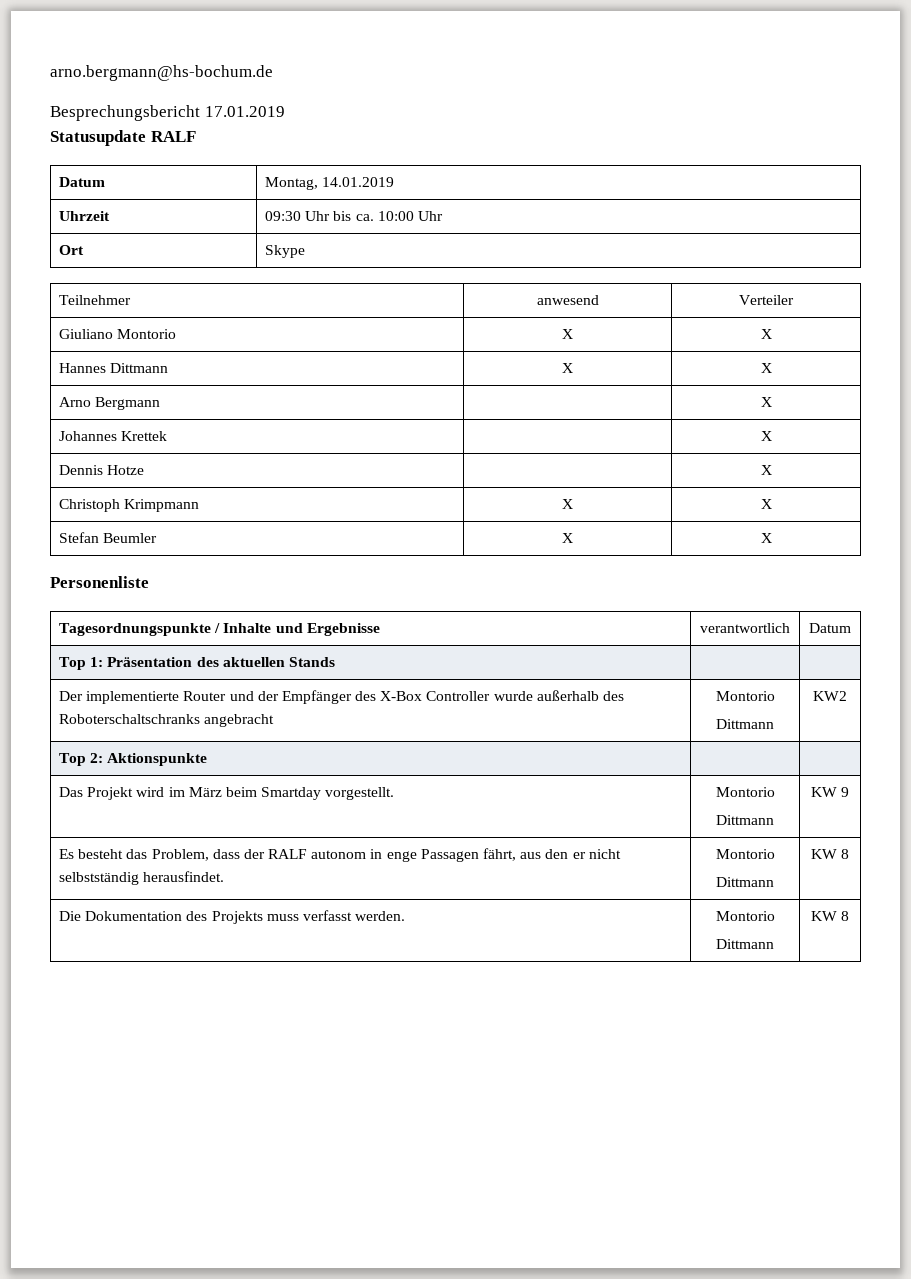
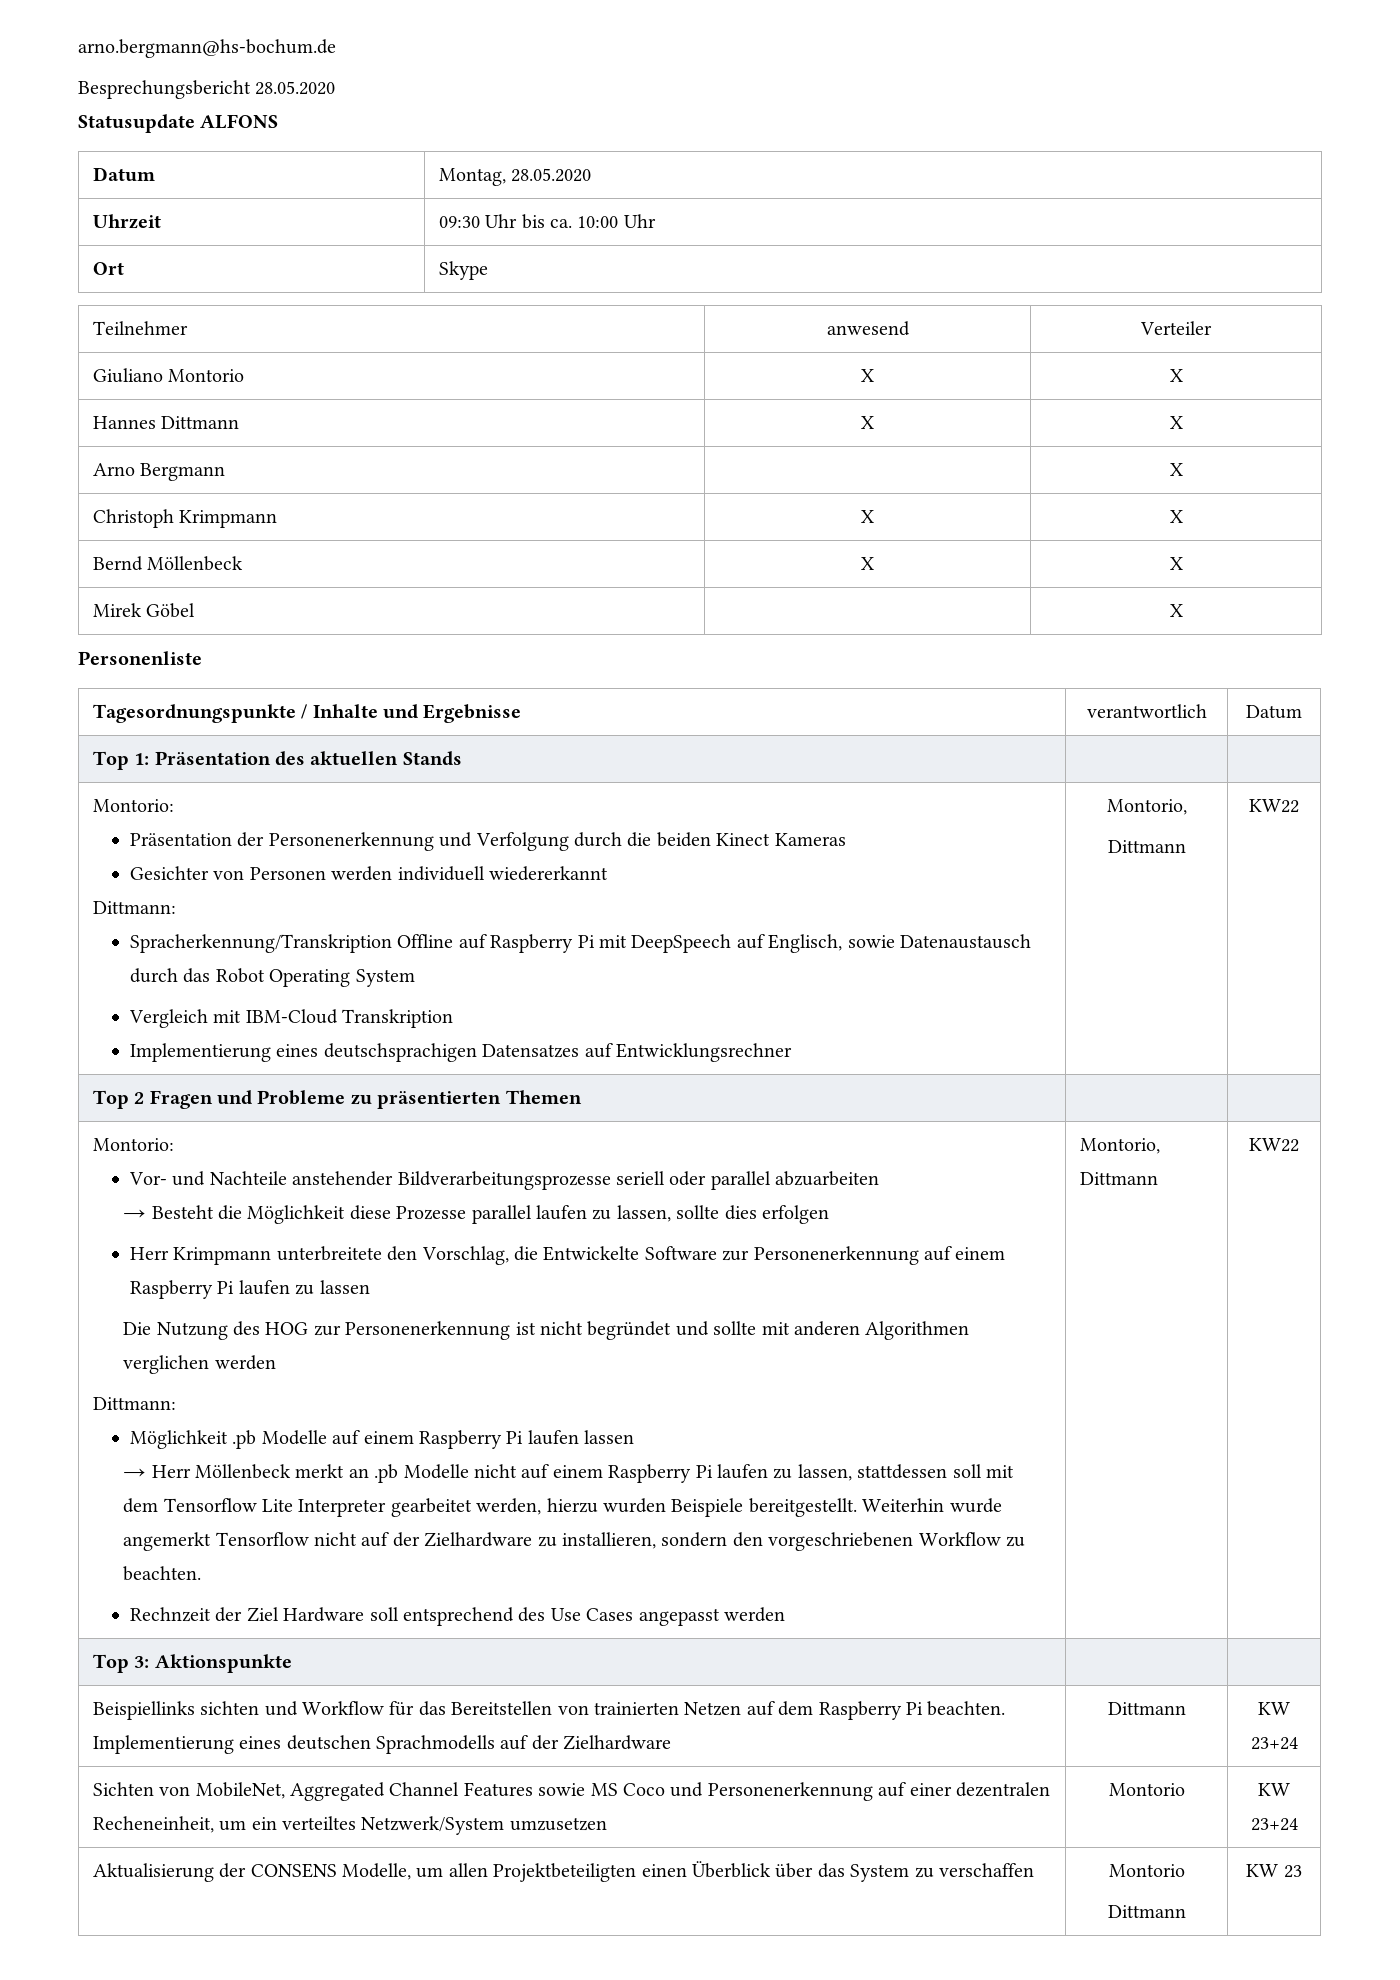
[204,106,285,117] 17.01.2019 -> [255,81,336,95] 28.05.2020
[150,131,196,142] RALF -> [200,114,279,129] ALFONS
[322,177,395,187] 14.01.2019 -> [511,168,592,182] 28.05.2020
[58,431,168,441] [760,431,772,441] [58,465,145,475] [760,465,772,475] // Johannes Krettek | | X // Dennis Hotze | | X -> (1183, 469) none
[58,532,158,543] [562,533,573,543] [760,533,772,543] Stefan Beumler | X | X -> [92,556,244,571] [861,557,874,570] [1169,557,1183,570] [92,603,196,618] [1169,604,1183,617] Bernd Möllenbeck | X | X // Mirek Göbel | | X
[58,690,625,704] [58,714,275,727] [715,691,775,701] [716,719,774,729] [813,691,847,701] [58,753,208,766] [58,787,395,800] [715,787,775,797] [716,815,774,825] [810,787,850,797] [58,848,621,862] [58,871,225,885] [715,849,775,859] [716,877,774,887] [810,849,850,859] [58,910,406,924] [715,911,775,921] [716,939,774,949] [810,911,850,921] Der implementierte Router und der Empfänger des X-Box Controller wurde außerhalb des Roboterschaltschranks angebracht | Montorio // Dittmann | KW2 // Top 2: Aktionspunkte | | // Das Projekt wird im März beim Smartday vorgestellt. | Montorio // Dittmann | KW 9 // Es besteht das Problem, dass der RALF autonom in enge Passagen fährt, aus den er nicht selbstständig herausfindet. | Montorio // Dittmann | KW 8 // Die Dokumentation des Projekts muss verfasst werden. | Montorio // Dittmann | KW 8 -> [92,799,174,812] [129,832,846,851] [129,866,608,881] [92,901,176,914] [129,934,1031,953] [129,968,415,987] [128,1009,454,1028] [129,1043,792,1062] [1106,799,1187,815] [1107,840,1186,853] [1249,799,1299,813] [92,1090,582,1109] [92,1138,174,1151] [128,1171,880,1190] [123,1205,829,1224] [129,1246,1006,1265] [129,1280,370,1299] [123,1321,970,1340] [123,1355,276,1374] [92,1397,176,1410] [129,1430,635,1449] [123,1464,1014,1483] [123,1498,1002,1517] [123,1532,1025,1551] [123,1566,202,1581] [129,1607,785,1626] [1079,1138,1160,1154] [1079,1172,1158,1185] [1249,1138,1299,1152] [92,1654,292,1673] [92,1701,1006,1720] [92,1735,672,1754] [1107,1702,1186,1715] [1258,1702,1290,1715] [1250,1737,1298,1750] [92,1782,1050,1801] [92,1816,607,1835] [1108,1783,1185,1796] [1258,1783,1290,1796] [1250,1818,1298,1831] [92,1861,1034,1882] [1108,1864,1185,1877] [1107,1905,1186,1918] [1246,1864,1302,1878] Montorio: // Präsentation der Personenerkennung und Verfolgung durch die beiden Kinect Kameras // Gesichter von Personen werden individuell wiedererkannt // Dittmann: // Spracherkennung/Transkription Offline auf Raspberry Pi mit DeepSpeech auf Englisch, sowie Datenaustausch durch das Robot Operating System // Vergleich mit IBM-Cloud Transkription // Implementierung eines deutschsprachigen Datensatzes auf Entwicklungsrechner | Montorio, // Dittmann | KW22 // Top 2 Fragen und Probleme zu präsentierten Themen | | // Montorio: // Vor- und Nachteile anstehender Bildverarbeitungsprozesse seriell oder parallel abzuarbeiten // → Besteht die Möglichkeit diese Prozesse parallel laufen zu lassen, sollte dies erfolgen // Herr Krimpmann unterbreitete den Vorschlag, die Entwickelte Software zur Personenerkennung auf einem Raspberry Pi laufen zu lassen // Die Nutzung des HOG zur Personenerkennung ist nicht begründet und sollte mit anderen Algorithmen verglichen werden // Dittmann: // Möglichkeit .pb Modelle auf einem Raspberry Pi laufen lassen // → Herr Möllenbeck merkt an .pb Modelle nicht auf einem Raspberry Pi laufen zu lassen, stattdessen soll mit dem Tensorflow Lite Interpreter gearbeitet werden, hierzu wurden Beispiele bereitgestellt. Weiterhin wurde angemerkt Tensorflow nicht auf der Zielhardware zu installieren, sondern den vorgeschriebenen Workflow zu beachten. // Rechnzeit der Ziel Hardware soll entsprechend des Use Cases angepasst werden | Montorio, Dittmann | KW22 // Top 3: Aktionspunkte | | // Beispiellinks sichten und Workflow für das Bereitstellen von trainierten Netzen auf dem Raspberry Pi beachten. Implementierung eines deutschen Sprachmodells auf der Zielhardware | Dittmann | KW 23+24 // Sichten von MobileNet, Aggregated Channel Features sowie MS Coco und Personenerkennung auf einer dezentralen Recheneinheit, um ein verteiltes Netzwerk/System umzusetzen | Montorio | KW 23+24 // Aktualisierung der CONSENS Modelle, um allen Projektbeteiligten einen Überblick über das System zu verschaffen | Montorio // Dittmann | KW 23

